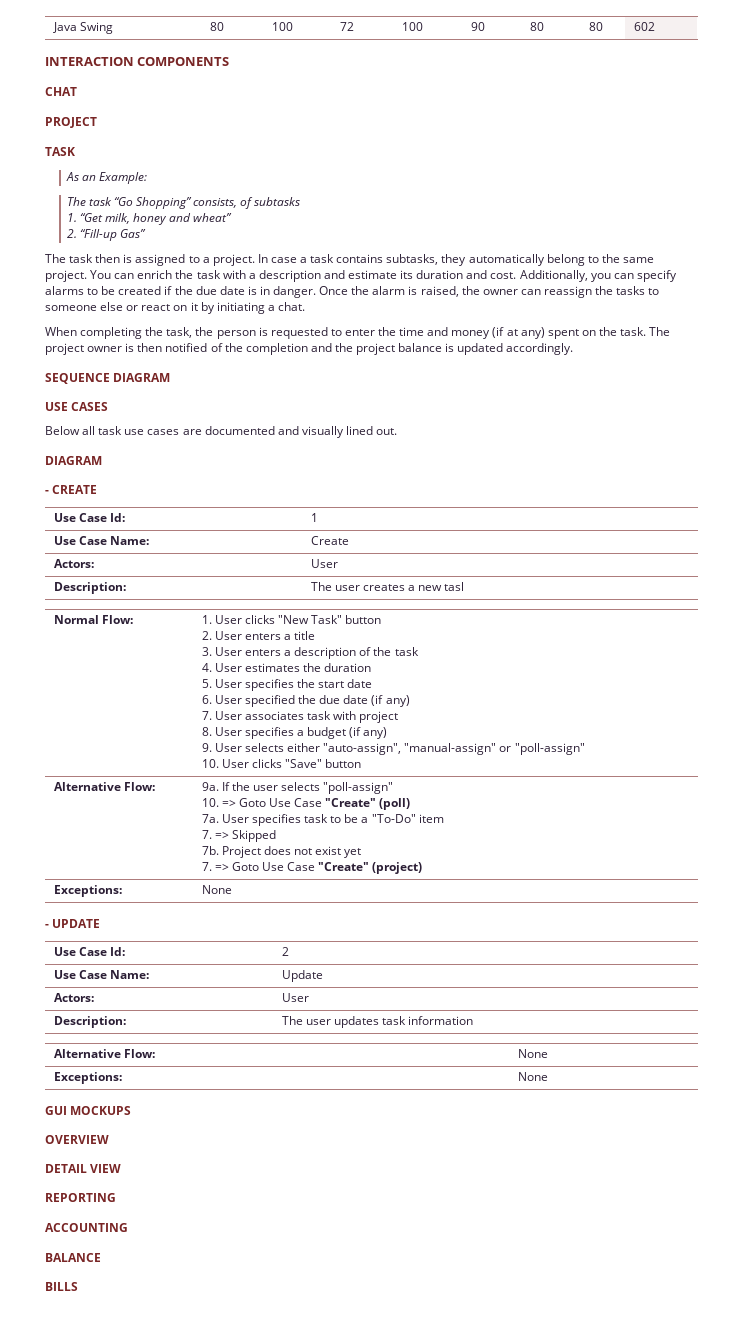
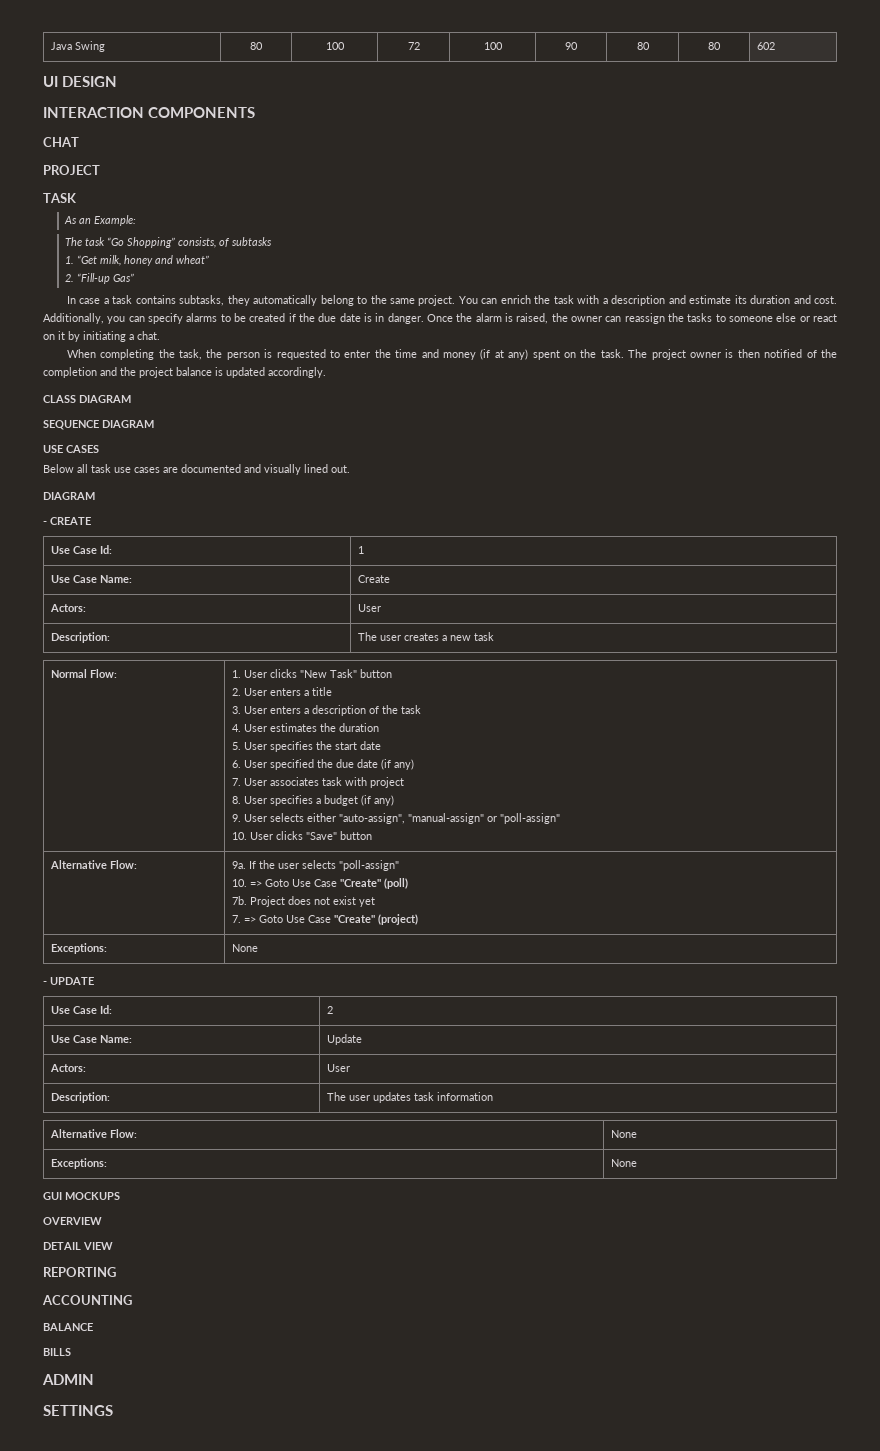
(655, 26) none -> [43,76,118,87] // UI DESIGN
[45,254,255,266] The task then is assigned to a project. -> (134, 277) none
(574, 349) none -> [43,395,131,403] // CLASS DIAGRAM
[444,582,465,591] tasl -> [473,632,494,641] task
[201,814,444,826] [201,830,277,842] // 7a. User specifies task to be a "To-Do" item // 7. => Skipped -> (408, 883) none
(78, 1286) none -> [42,1374,94,1385] [43,1405,113,1416] // ADMIN // SETTINGS

